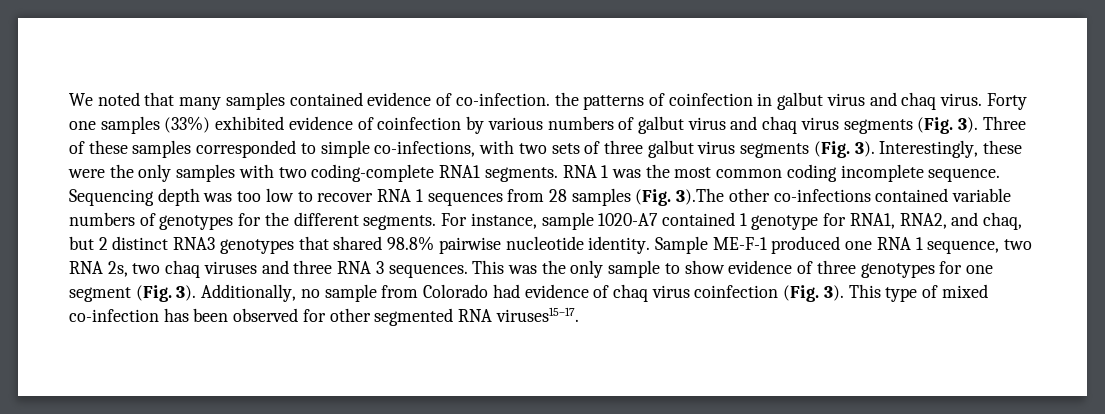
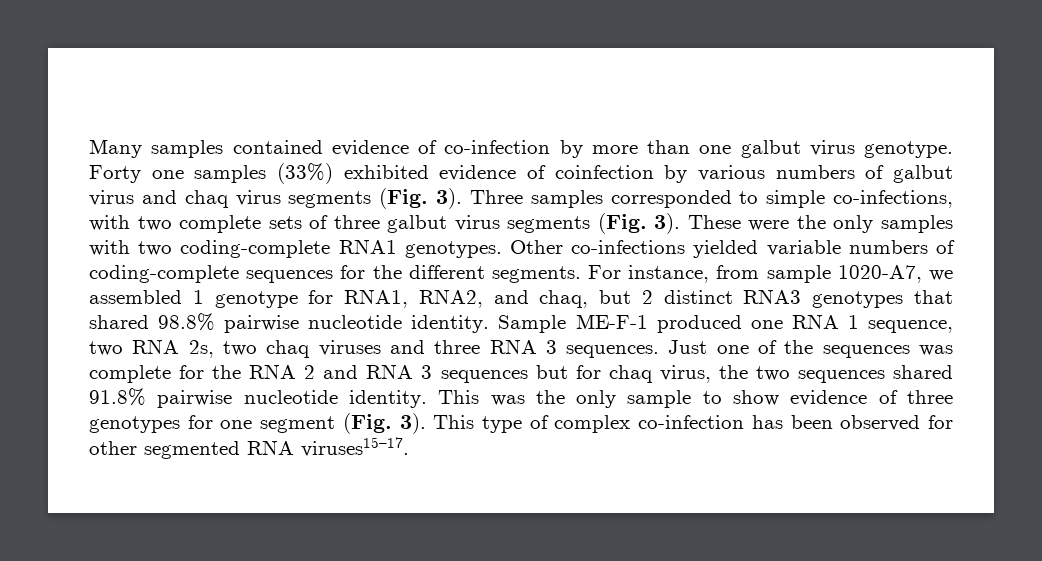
[69,92,983,110] We noted that many samples contained evidence of co-infection. the patterns of coinfection in galbut virus and chaq virus. -> [89,139,953,158] Many samples contained evidence of co-infection by more than one galbut virus genotype.
[69,140,128,154] of these -> (523, 197) none
(547, 148) none -> [179,215,262,233] complete
[879,140,1023,158] Interestingly, these -> [687,215,741,229] These
[484,164,1001,182] [69,188,949,206] segments. RNA 1 was the most common coding incomplete sequence. Sequencing depth was too low to recover RNA 1 sequences from 28 samples (Fig. 3).The other co-infections contained -> [404,240,759,258] genotypes. Other co-infections yielded
[159,215,234,230] genotypes -> [89,265,334,283] coding-complete sequences
[541,212,735,230] sample 1020-A7 contained -> [716,265,953,283] [89,290,182,304] from sample 1020-A7, we assembled
(468, 271) none -> [668,340,953,358] [89,364,953,383] [89,388,427,408] Just one of the sequences was complete for the RNA 2 and RNA 3 sequences but for chaq virus, the two sequences shared 91.8% pairwise nucleotide identity.
[201,284,844,302] Additionally, no sample from Colorado had evidence of chaq virus coinfection (Fig. 3). -> (426, 423) none
[941,284,988,298] mixed -> [554,415,631,433] complex

